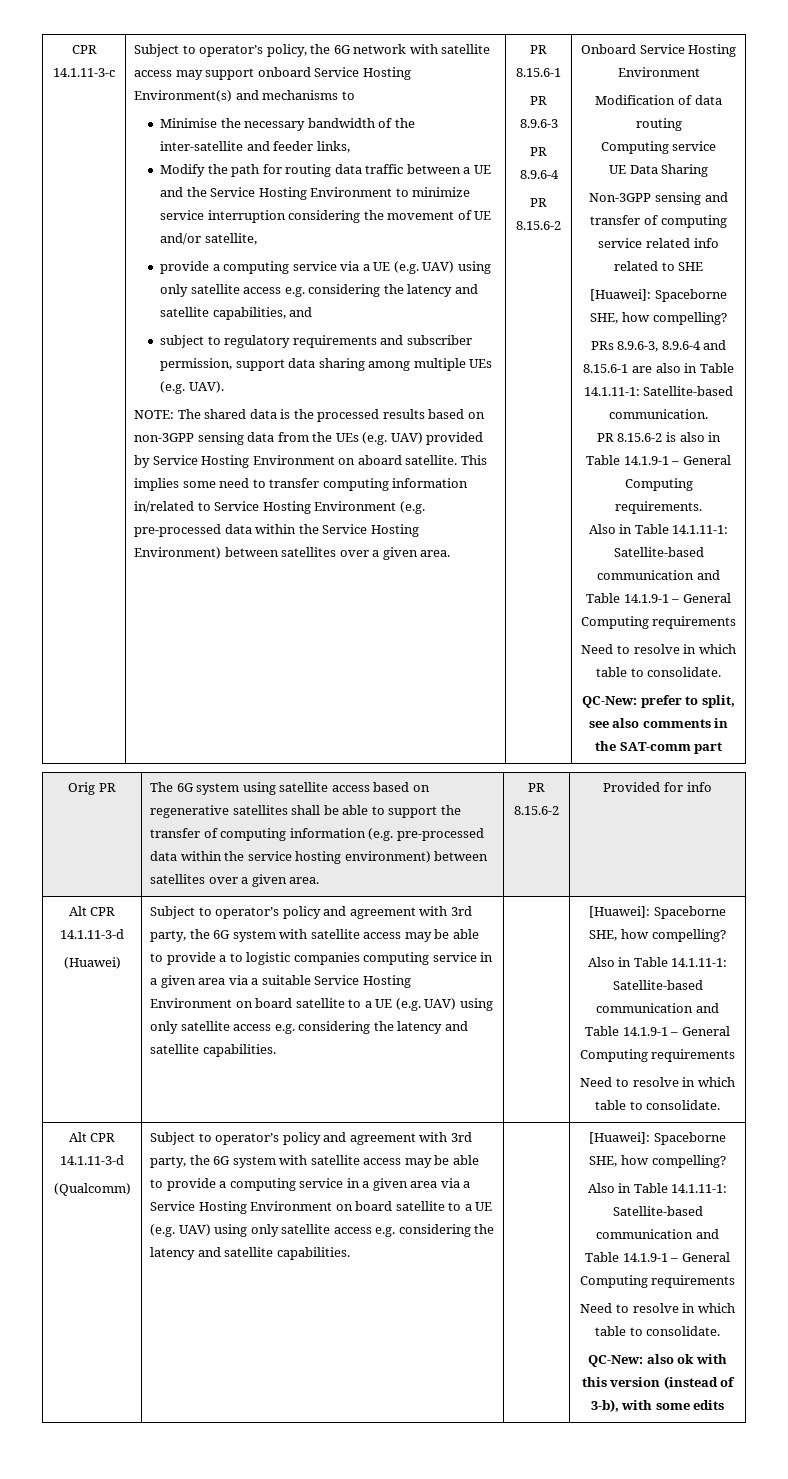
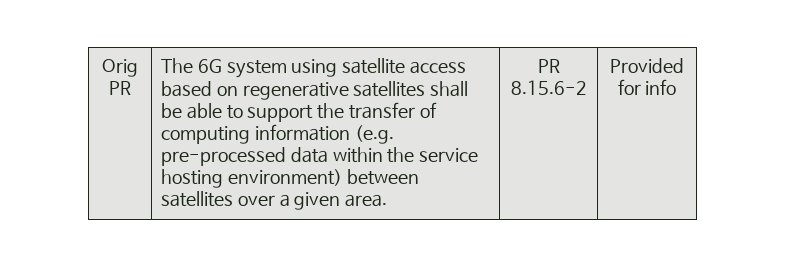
[71,45,97,54] [53,68,115,77] [134,44,491,57] [134,67,411,80] [134,90,355,102] [160,118,415,131] [160,141,350,153] [160,164,491,177] [160,187,471,200] [160,210,492,223] [160,233,257,245] [160,261,491,274] [160,284,478,297] [160,307,313,320] [160,335,472,348] [160,358,493,371] [160,381,224,394] [134,409,485,422] [134,432,484,445] [134,455,487,468] [134,478,469,491] [134,501,425,514] [134,524,419,537] [134,547,451,560] [530,45,547,54] [516,68,561,77] [530,96,547,105] [519,119,558,128] [530,147,547,156] [519,170,559,179] [530,198,547,207] [516,221,561,230] [580,44,737,57] [617,67,700,77] [595,95,722,105] [635,118,682,131] [600,141,717,154] [608,164,709,177] [589,192,728,205] [590,215,727,228] [598,238,719,248] [613,261,704,271] [590,289,727,302] [590,312,727,325] [590,340,727,352] [583,363,734,373] [583,386,734,396] [609,409,708,419] [596,432,722,442] [586,455,731,465] [624,478,693,491] [615,501,702,514] [588,524,729,534] [613,547,704,557] [597,570,720,580] [586,593,731,603] [580,616,737,629] [581,644,736,654] [595,667,722,677] [582,695,735,708] [588,718,729,728] [594,741,723,754] CPR 14.1.11-3-c | Subject to operator’s policy, the 6G network with satellite access may support onboard Service Hosting Environment(s) and mechanisms to // Minimise the necessary bandwidth of the inter-satellite and feeder links, // Modify the path for routing data traffic between a UE and the Service Hosting Environment to minimize service interruption considering the movement of UE and/or satellite, // provide a computing service via a UE (e.g. UAV) using only satellite access e.g. considering the latency and satellite capabilities, and // subject to regulatory requirements and subscriber permission, support data sharing among multiple UEs (e.g. UAV). // NOTE: The shared data is the processed results based on non-3GPP sensing data from the UEs (e.g. UAV) provided by Service Hosting Environment on aboard satellite. This implies some need to transfer computing information in/related to Service Hosting Environment (e.g. pre-processed data within the Service Hosting Environment) between satellites over a given area. | PR 8.15.6-1 // PR 8.9.6-3 // PR 8.9.6-4 // PR 8.15.6-2 | Onboard Service Hosting Environment // Modification of data routing // Computing service // UE Data Sharing // Non-3GPP sensing and transfer of computing service related info related to SHE // [Huawei]: Spaceborne SHE, how compelling? // PRs 8.9.6-3, 8.9.6-4 and 8.15.6-1 are also in Table 14.1.11-1: Satellite-based communication. // PR 8.15.6-2 is also in Table 14.1.9-1 – General Computing requirements. // Also in Table 14.1.11-1: Satellite-based communication and Table 14.1.9-1 – General Computing requirements // Need to resolve in which table to consolidate. // QC-New: prefer to split, see also comments in the SAT-comm part // -> (102, 68) none
[68,906,116,916] [60,929,124,939] [63,957,121,969] [150,906,472,919] [150,929,479,942] [150,952,494,965] [150,975,411,988] [150,998,493,1011] [150,1021,468,1034] [150,1044,276,1057] [589,906,726,919] [589,929,726,942] [587,957,728,967] [612,980,703,990] [596,1003,719,1013] [585,1026,730,1036] [579,1049,736,1062] [580,1077,735,1087] [594,1100,721,1110] [68,1132,116,1142] [60,1155,124,1165] [53,1183,131,1196] [150,1132,472,1145] [150,1155,479,1168] [150,1178,471,1191] [150,1201,493,1214] [150,1224,495,1237] [150,1247,350,1260] [589,1132,726,1145] [589,1155,726,1168] [587,1183,728,1193] [612,1206,703,1216] [596,1229,719,1239] [585,1252,730,1262] [579,1275,736,1288] [580,1303,735,1313] [594,1326,721,1336] [588,1354,727,1367] [581,1376,736,1389] [590,1399,725,1412] // Alt CPR 14.1.11-3-d // (Huawei) | Subject to operator’s policy and agreement with 3rd party, the 6G system with satellite access may be able to provide a to logistic companies computing service in a given area via a suitable Service Hosting Environment on board satellite to a UE (e.g. UAV) using only satellite access e.g. considering the latency and satellite capabilities. | | [Huawei]: Spaceborne SHE, how compelling? // Also in Table 14.1.11-1: Satellite-based communication and Table 14.1.9-1 – General Computing requirements // Need to resolve in which table to consolidate. // Alt CPR 14.1.11-3-d // (Qualcomm) | Subject to operator’s policy and agreement with 3rd party, the 6G system with satellite access may be able to provide a computing service in a given area via a Service Hosting Environment on board satellite to a UE (e.g. UAV) using only satellite access e.g. considering the latency and satellite capabilities. | | [Huawei]: Spaceborne SHE, how compelling? // Also in Table 14.1.11-1: Satellite-based communication and Table 14.1.9-1 – General Computing requirements // Need to resolve in which table to consolidate. // QC-New: also ok with this version (instead of 3-b), with some edits -> (677, 87) none

